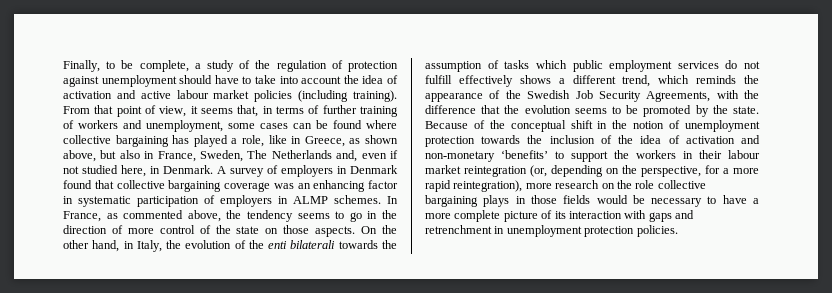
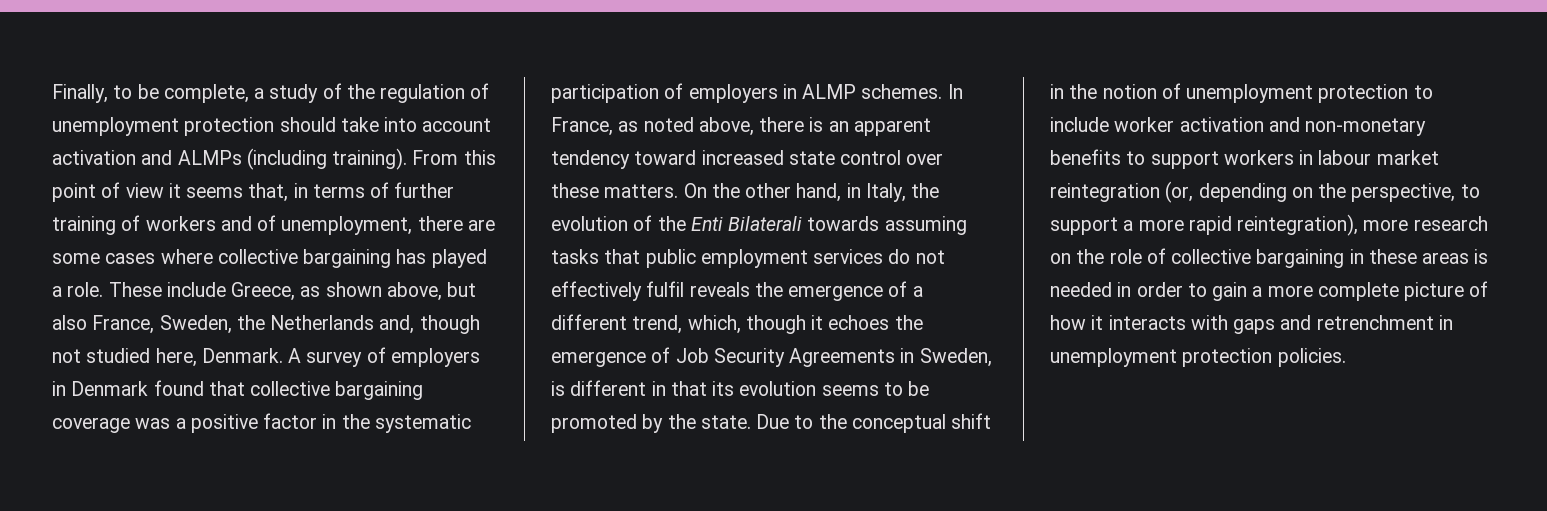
[347,61,398,72] [63,75,398,87] [63,90,293,102] protection against unemployment should have to take into account the idea of activation and active labour market policies -> [52,117,492,136] [52,150,242,165] unemployment protection should take into account activation and ALMPs
[94,105,114,114] that -> [463,150,496,165] this
[159,106,187,117] view, -> [125,183,164,198] view
[146,120,362,132] unemployment, some cases can be found -> [257,215,495,235] [52,253,156,264] of unemployment, there are some cases
[241,135,302,147] role, like in -> [67,282,226,297] role. These include
[144,151,155,159] in -> (87, 322) none
[247,150,268,159] The -> [236,315,265,330] the
[361,150,398,159] even if -> [419,315,480,334] though
[150,166,160,174] in -> (197, 357) none
[297,180,366,192] an enhancing -> [175,414,258,433] a positive
(73, 200) none -> [341,414,370,429] the
[123,210,398,222] [63,225,356,237] commented above, the tendency seems to go in the direction of more control of the state on those aspects. -> [643,117,931,136] [551,150,944,169] [551,183,679,198] noted above, there is an apparent tendency toward increased state control over these matters.
[268,240,397,249] [425,60,567,72] enti bilaterali towards the assumption of tasks which -> [690,216,967,235] [551,249,641,264] Enti Bilaterali towards assuming tasks that
[425,75,759,87] [425,90,759,102] [425,105,520,114] fulfill effectively shows a different trend, which reminds the appearance of the Swedish Job Security Agreements, with the difference that the -> [551,281,923,301] [551,314,923,334] [551,347,992,367] [551,380,735,396] effectively fulfil reveals the emergence of a different trend, which, though it echoes the emergence of Job Security Agreements in Sweden, is different in that its
[425,120,485,129] Because of -> [756,414,814,429] Due to
[481,135,680,144] towards the inclusion of the idea of -> [1413,85,1433,99] [1050,117,1175,132] to include worker
[501,150,629,162] ‘benefits’ to support the -> [1050,149,1219,169] benefits to support
[699,150,722,159] their -> (1314, 157) none
[705,165,720,174] for -> [1460,184,1480,198] [1050,217,1118,235] to support
[657,180,706,189] [425,195,747,207] collective bargaining plays in those fields would be necessary to have -> [1146,248,1489,268] [1050,282,1248,301] of collective bargaining in these areas is needed in order to gain
[554,211,622,219] its interaction -> [1050,315,1186,330] how it interacts

